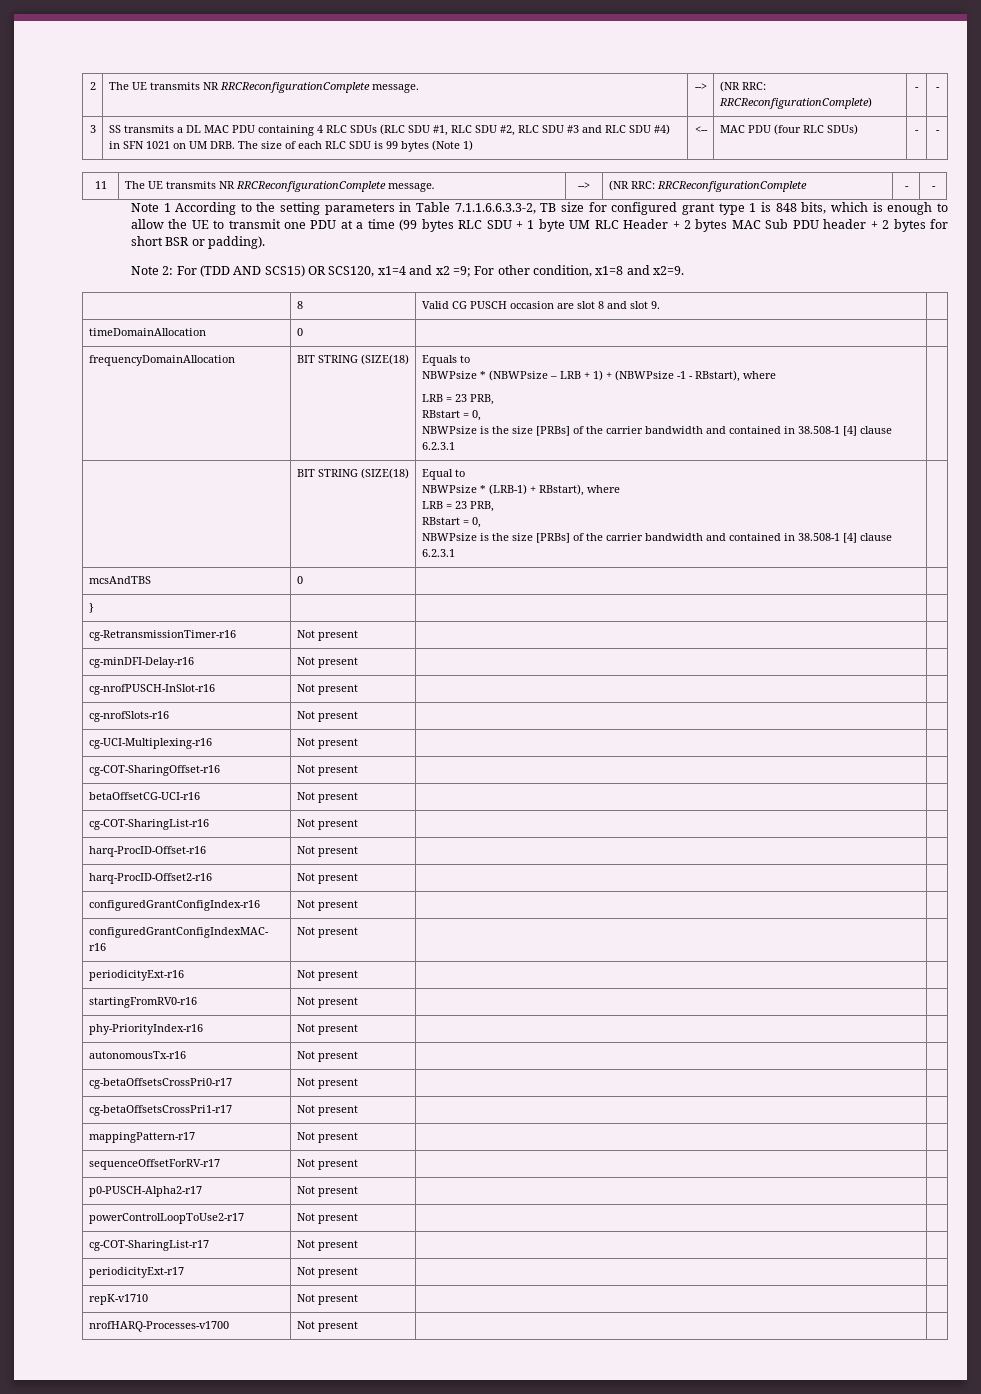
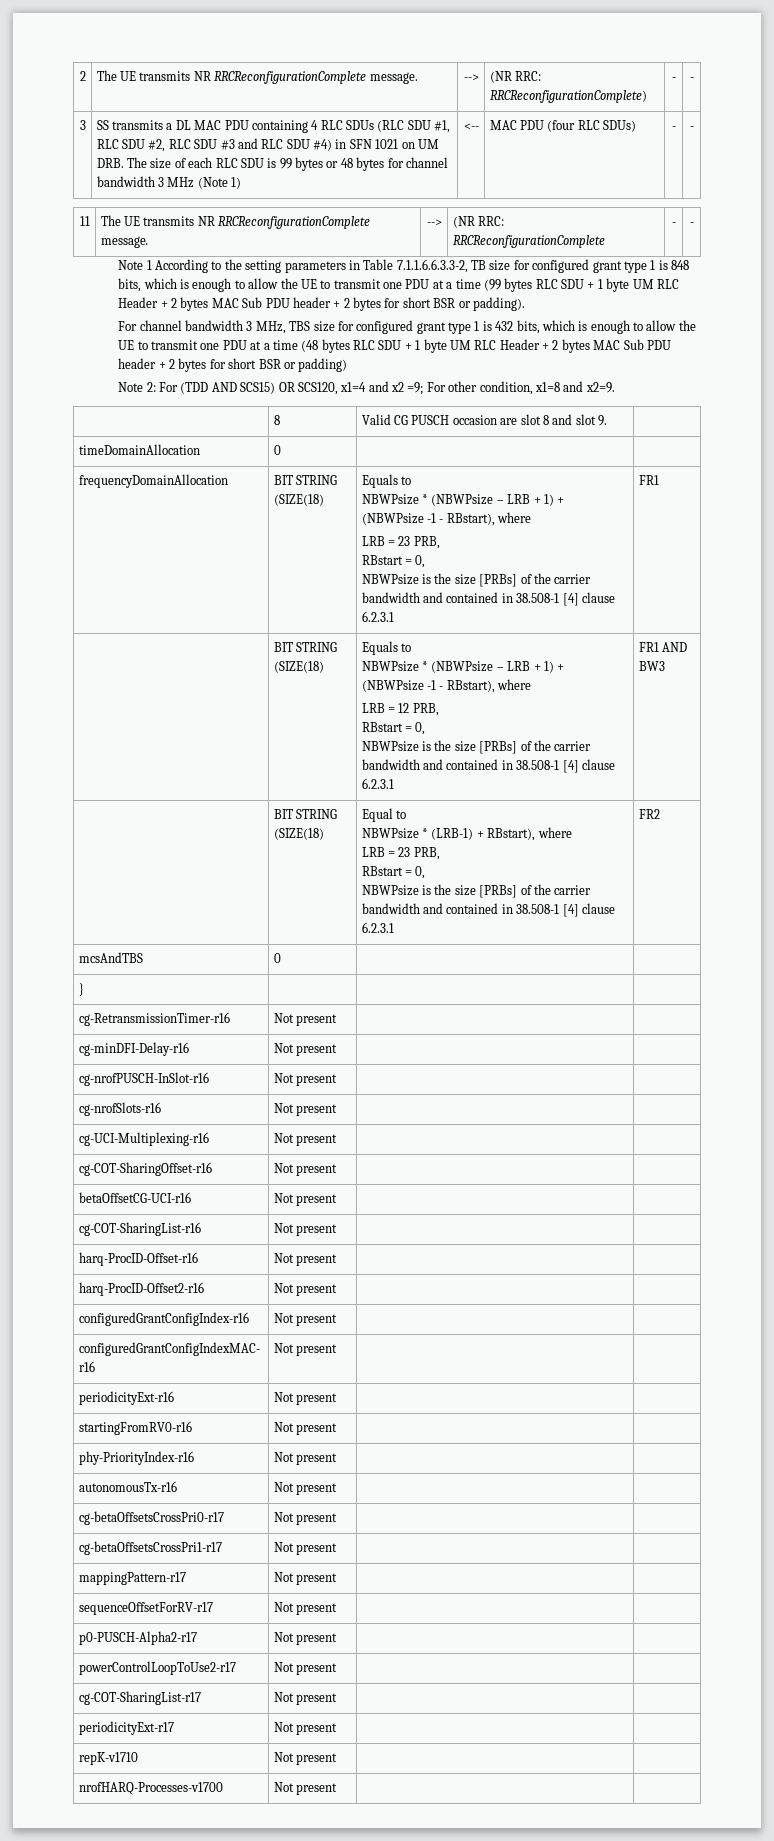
(429, 146) none -> [326,157,448,171] [96,176,195,188] or 48 bytes for channel bandwidth 3 MHz
(265, 242) none -> [118,320,696,334] [118,339,671,353] [118,358,348,372] // For channel bandwidth 3 MHz, TBS size for configured grant type 1 is 432 bits, which is enough to allow the UE to transmit one PDU at a time (48 bytes RLC SDU + 1 byte UM RLC Header + 2 bytes MAC Sub PDU header + 2 bytes for short BSR or padding)
(455, 446) none -> [638,475,659,485] [273,642,338,652] [273,661,324,673] [361,641,412,655] [361,661,565,673] [361,679,532,693] [361,703,439,716] [361,722,426,735] [361,740,592,754] [361,759,615,773] [361,778,394,789] [638,642,688,652] [638,661,665,671] FR1 // | BIT STRING (SIZE(18) | Equals to // NBWPsize * (NBWPsize – LRB + 1) + (NBWPsize -1 - RBstart), where // LRB = 12 PRB, // RBstart = 0, // NBWPsize is the size [PRBs] of the carrier bandwidth and contained in 38.508-1 [4] clause 6.2.3.1 | FR1 AND BW3
(455, 553) none -> [638,809,660,819] FR2

